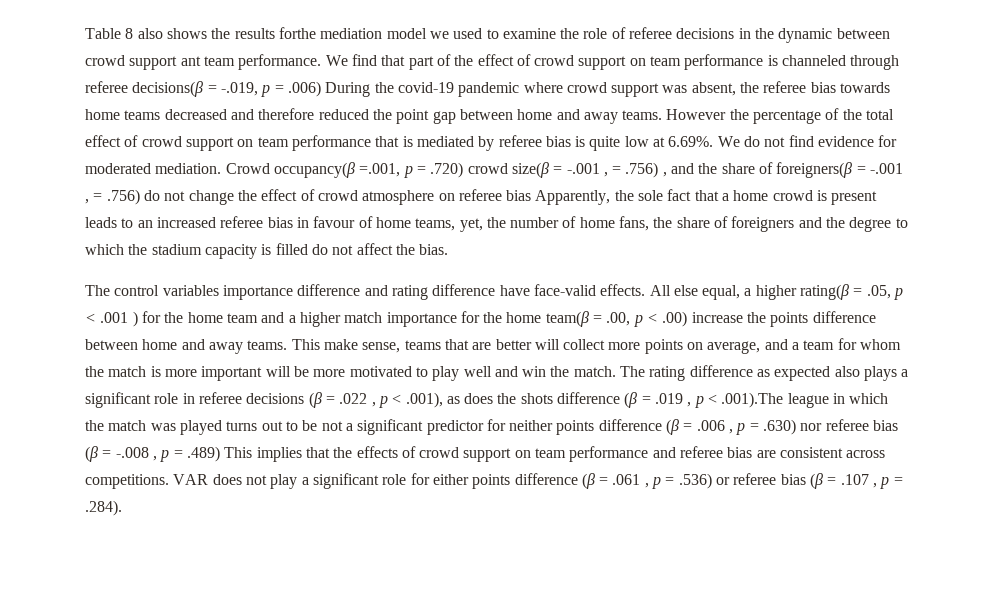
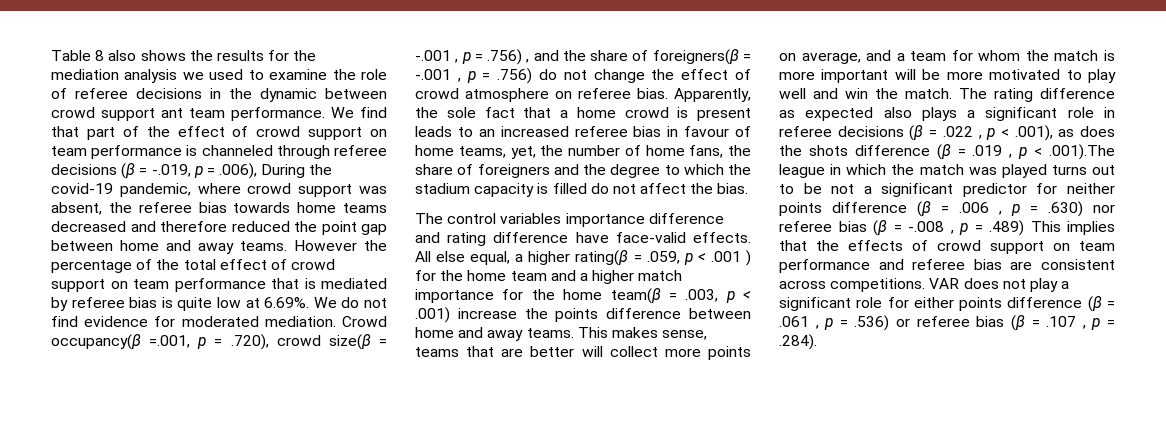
[278,27,427,39] forthe mediation model -> [268,50,317,61] [51,69,178,83] for the mediation analysis
[132,81,204,97] decisions(β -> [51,163,136,179] decisions (β
[287,81,321,97] .006) -> [219,163,258,179] .006),
[458,82,520,97] pandemic -> [119,183,191,197] pandemic,
[430,162,464,178] .720) -> [230,334,269,350] .720),
(608, 174) none -> [461,52,471,64] p
(89, 201) none -> [466,71,476,83] p
[506,190,532,201] bias -> [637,88,668,99] bias.
[866,285,891,299] .05, -> [646,251,680,264] .059,
[606,311,688,327] .00, p < .00) -> [685,289,751,303] [415,307,450,323] .003, p < .001)
[323,339,358,350] make -> [611,327,658,338] makes

